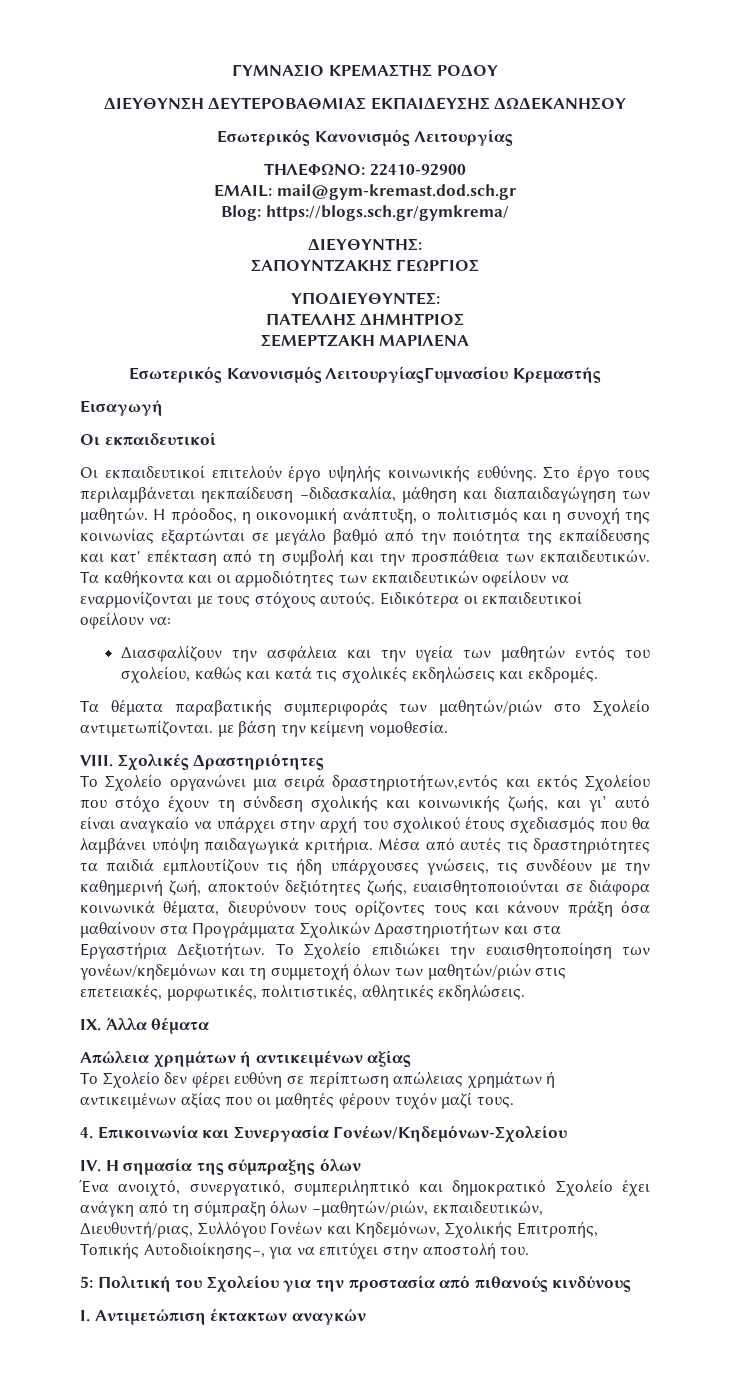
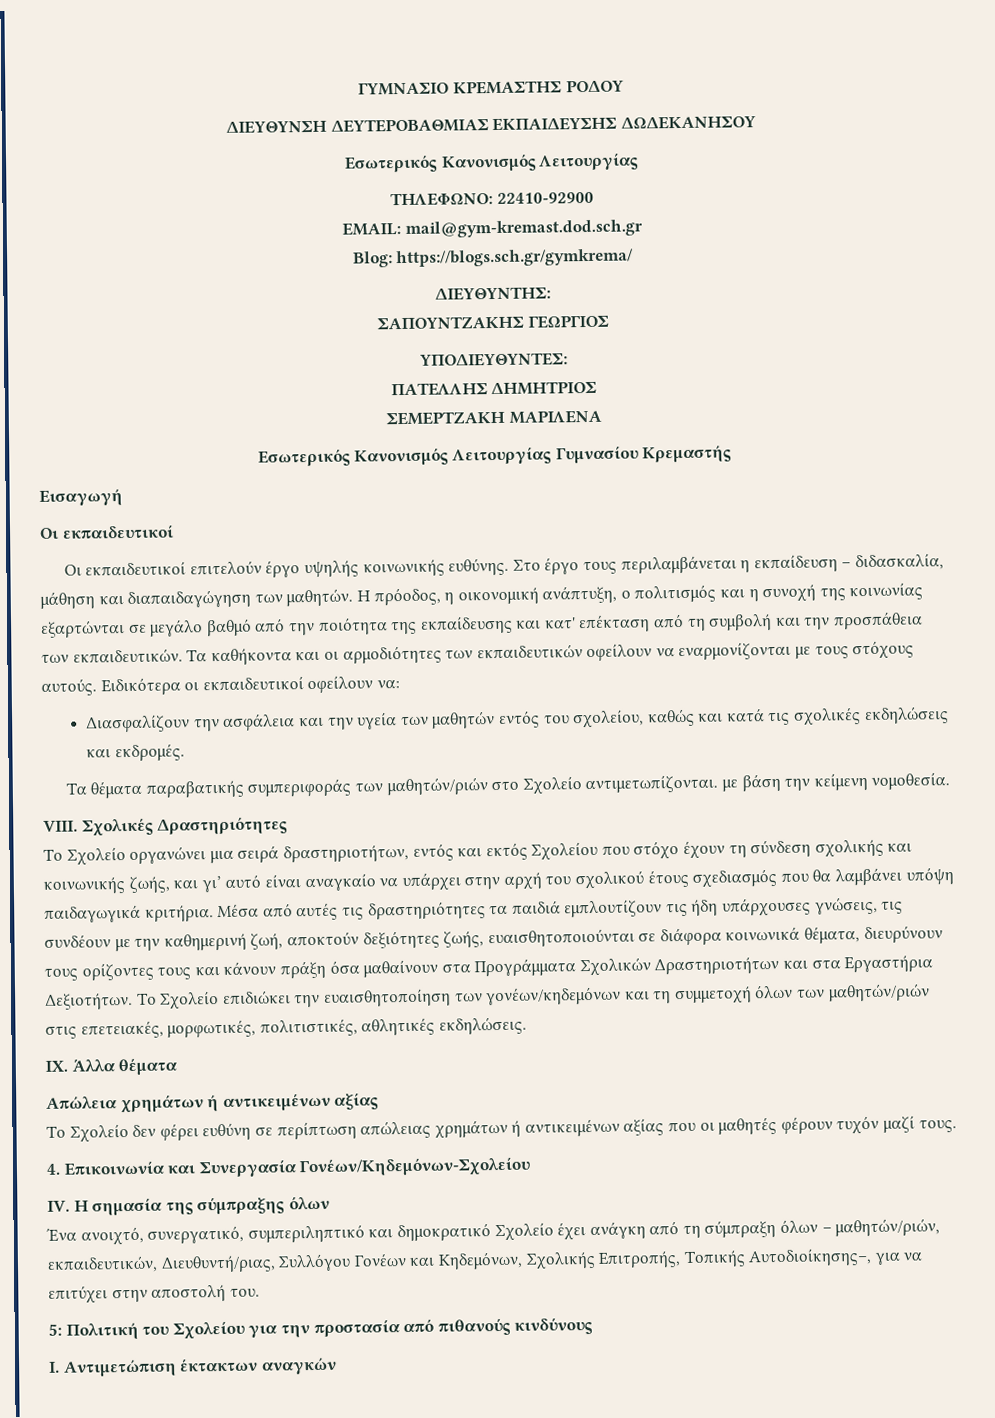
[325,366,509,383] ΛειτουργίαςΓυμνασίου -> [450,445,639,465] Λειτουργίας Γυμνασίου
[201,486,396,503] ηεκπαίδευση −διδασκαλία, -> [740,553,944,573] η εκπαίδευση − διδασκαλία,
[332,774,499,791] δραστηριοτήτων,εντός -> [282,843,454,863] δραστηριοτήτων, εντός
[311,1200,428,1217] −μαθητών/ριών, -> [821,1218,941,1237] − μαθητών/ριών,

